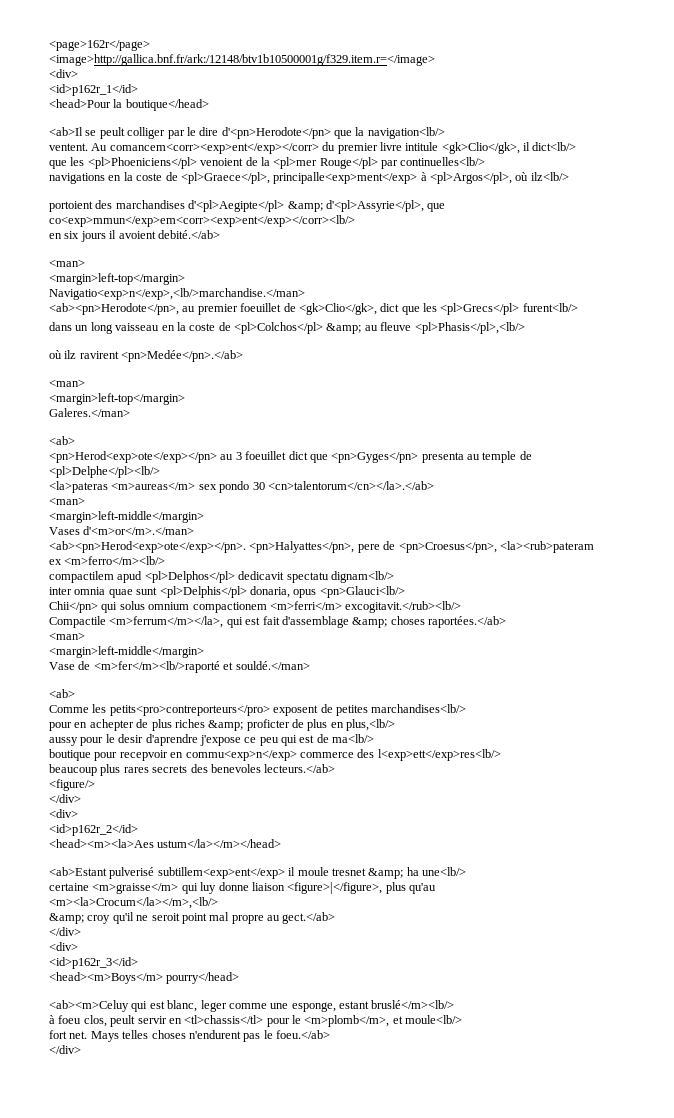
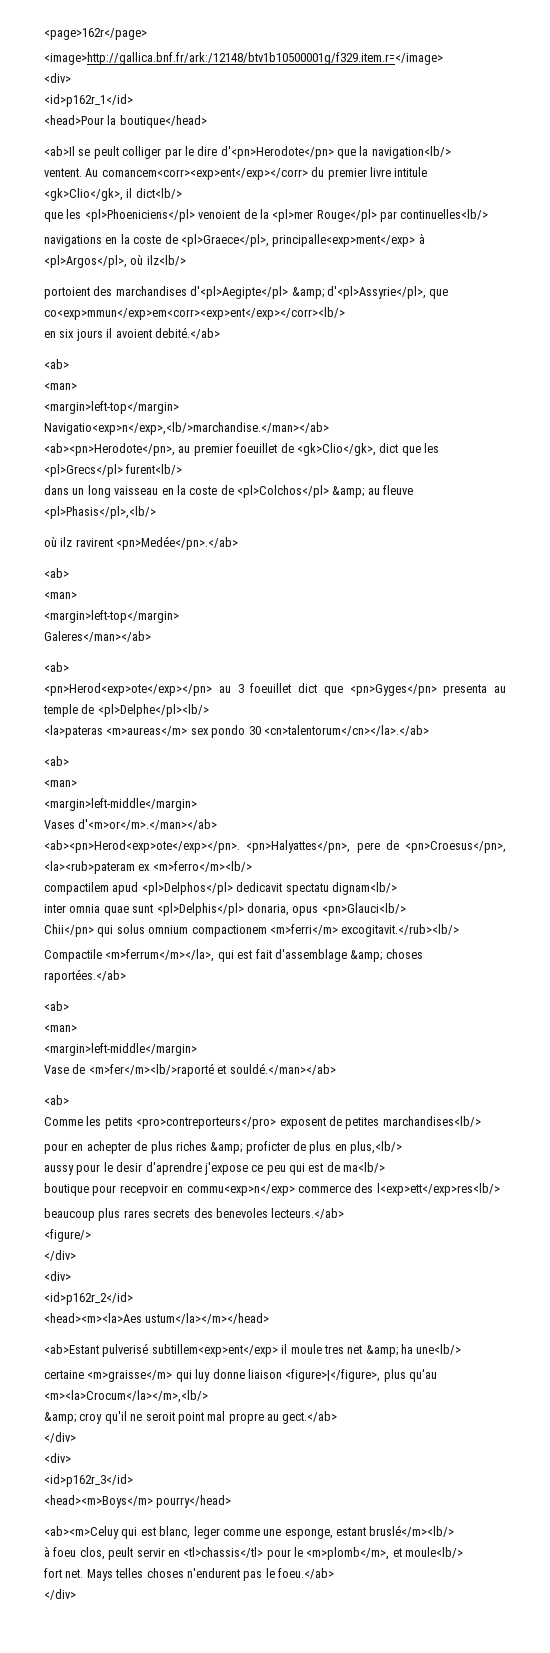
[49,259,85,267] [49,273,185,285] [49,288,305,300] // <man> // <margin>left-top</margin> // Navigatio<exp>n</exp>,<lb/>marchandise.</man> -> [44,359,69,369] [44,383,77,390] [44,401,179,414] [44,422,329,435] // <ab> // <man> // <margin>left-top</margin> // Navigatio<exp>n</exp>,<lb/>marchandise.</man></ab>
[49,379,85,387] [49,393,185,405] [49,408,130,417] // <man> // <margin>left-top</margin> // Galeres.</man> -> [44,568,69,578] [44,592,77,599] [44,610,179,623] [44,631,151,642] // <ab> // <man> // <margin>left-top</margin> // Galeres</man></ab>
(434, 485) none -> [44,756,69,766] // <ab>
[83,526,195,535] d'<m>or</m>.</man> -> [78,819,218,830] d'<m>or</m>.</man></ab>
(506, 622) none -> [44,1001,69,1011] // <ab>
[235,661,310,670] souldé.</man> -> [229,1063,336,1075] souldé.</man></ab>
[109,705,270,716] petits<pro>contreporteurs</pro> -> [104,1117,277,1129] petits <pro>contreporteurs</pro>
[331,868,366,876] tresnet -> [323,1345,363,1354] tres net

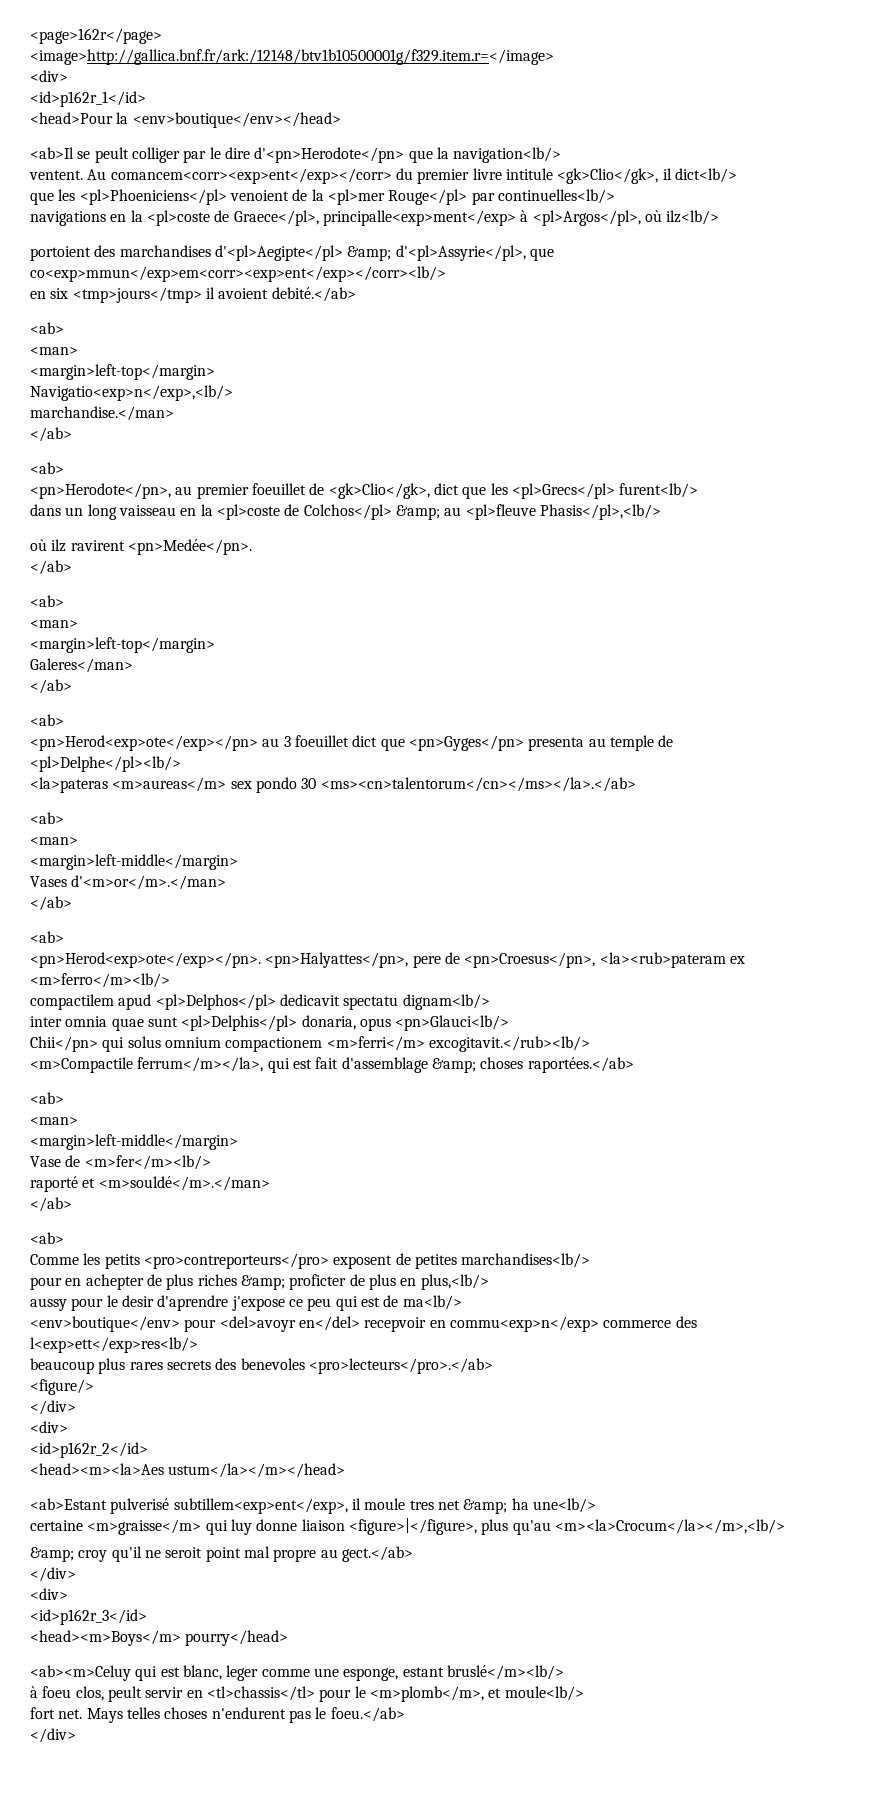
[119,115,207,128] boutique</head> -> [132,112,341,128] <env>boutique</env></head>
[133,234,269,247] coste de <pl>Graece</pl>, -> [146,210,319,226] <pl>coste de Graece</pl>,
[75,329,103,341] jours -> [72,287,202,303] <tmp>jours</tmp>
[44,422,329,435] [44,443,175,456] Navigatio<exp>n</exp>,<lb/>marchandise.</man></ab> // <ab><pn>Herodote</pn>, -> [30,385,233,401] [30,406,174,421] [30,427,72,442] [30,462,64,474] [30,483,171,499] Navigatio<exp>n</exp>,<lb/> // marchandise.</man> // </ab> // <ab> // <pn>Herodote</pn>,
[189,485,414,498] [44,506,156,519] coste de <pl>Colchos</pl> &amp; au fleuve <pl>Phasis</pl>,<lb/> -> [216,504,661,520] <pl>coste de Colchos</pl> &amp; au <pl>fleuve Phasis</pl>,<lb/>
[116,536,239,550] [44,568,69,578] [44,592,77,599] [44,610,179,623] [44,631,151,642] <pn>Medée</pn>.</ab> // <ab> // <man> // <margin>left-top</margin> // Galeres</man></ab> -> [127,539,252,555] [30,560,72,575] [30,595,64,607] [30,620,78,628] [30,637,215,653] [30,658,133,673] [30,679,72,694] <pn>Medée</pn>. // </ab> // <ab> // <man> // <margin>left-top</margin> // Galeres</man> // </ab>
[263,725,429,736] <cn>talentorum</cn></la>.</ab> -> [320,777,636,792] <ms><cn>talentorum</cn></ms></la>.</ab>
[78,819,218,830] [44,840,240,853] d'<m>or</m>.</man></ab> // <ab><pn>Herod<exp>ote</exp></pn>. -> [71,875,227,890] [30,896,72,911] [30,931,64,943] [30,952,261,968] d'<m>or</m>.</man> // </ab> // <ab> // <pn>Herod<exp>ote</exp></pn>.
[44,949,215,962] Compactile <m>ferrum</m></la>, -> [30,1057,264,1073] <m>Compactile ferrum</m></la>,
[88,1063,336,1077] <m>fer</m><lb/>raporté et souldé.</man></ab> -> [84,1155,211,1170] [30,1176,270,1192] [30,1197,72,1212] <m>fer</m><lb/> // raporté et <m>souldé</m>.</man> // </ab>
[44,1183,117,1196] boutique pour -> [30,1316,360,1332] <env>boutique</env> pour <del>avoyr en</del>
[271,1208,345,1219] lecteurs.</ab> -> [308,1358,493,1374] <pro>lecteurs</pro>.</ab>
[151,1344,278,1357] subtillem<exp>ent</exp> -> [173,1498,348,1514] subtillem<exp>ent</exp>,

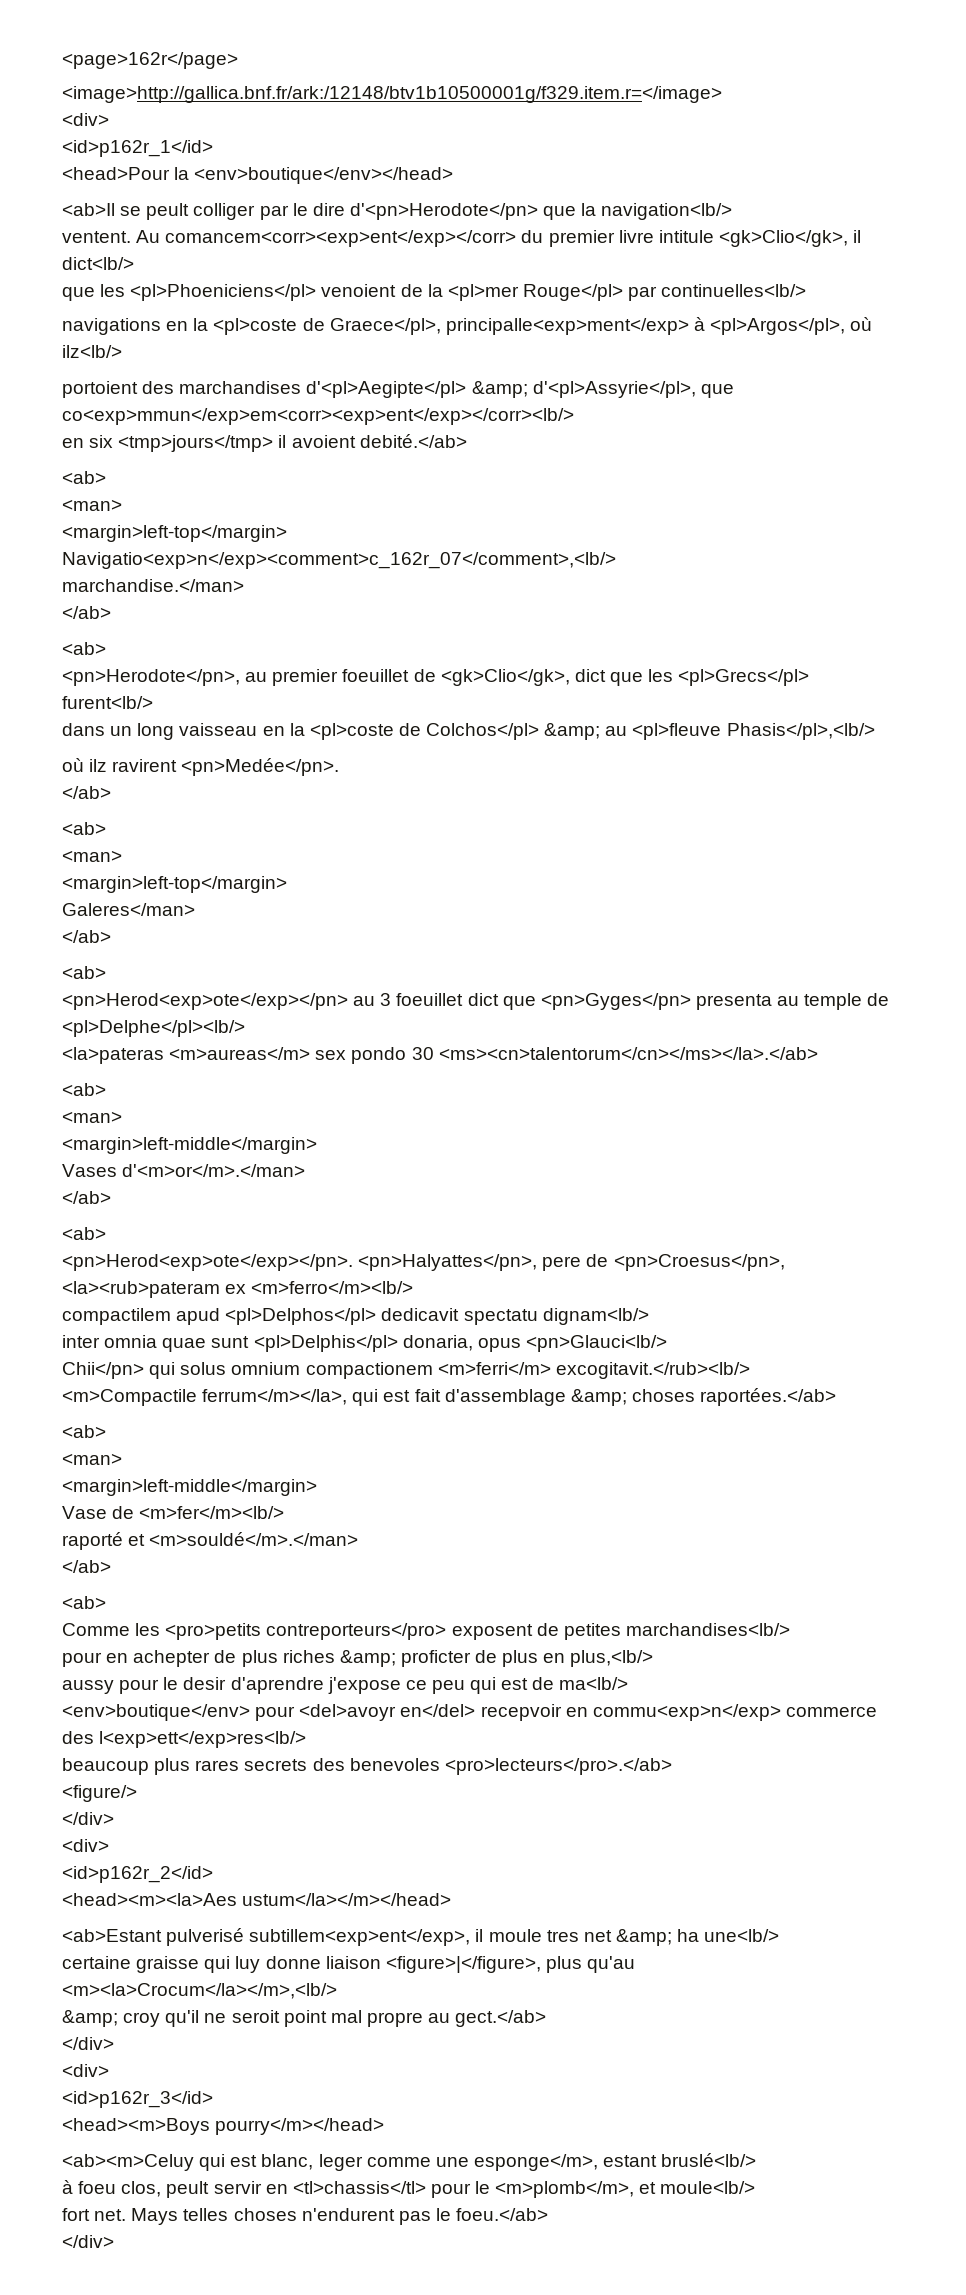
[30,385,233,401] Navigatio<exp>n</exp>,<lb/> -> [62,552,616,569] Navigatio<exp>n</exp><comment>c_162r_07</comment>,<lb/>
[104,1253,329,1269] petits <pro>contreporteurs</pro> -> [165,1623,447,1640] <pro>petits contreporteurs</pro>
[87,1519,202,1535] <m>graisse</m> -> [136,1956,200,1973] graisse
[30,1630,289,1646] <head><m>Boys</m> pourry</head> -> [62,2118,385,2135] <head><m>Boys pourry</m></head>
[343,1665,564,1681] esponge, estant bruslé</m><lb/> -> [473,2153,757,2171] esponge</m>, estant bruslé<lb/>

